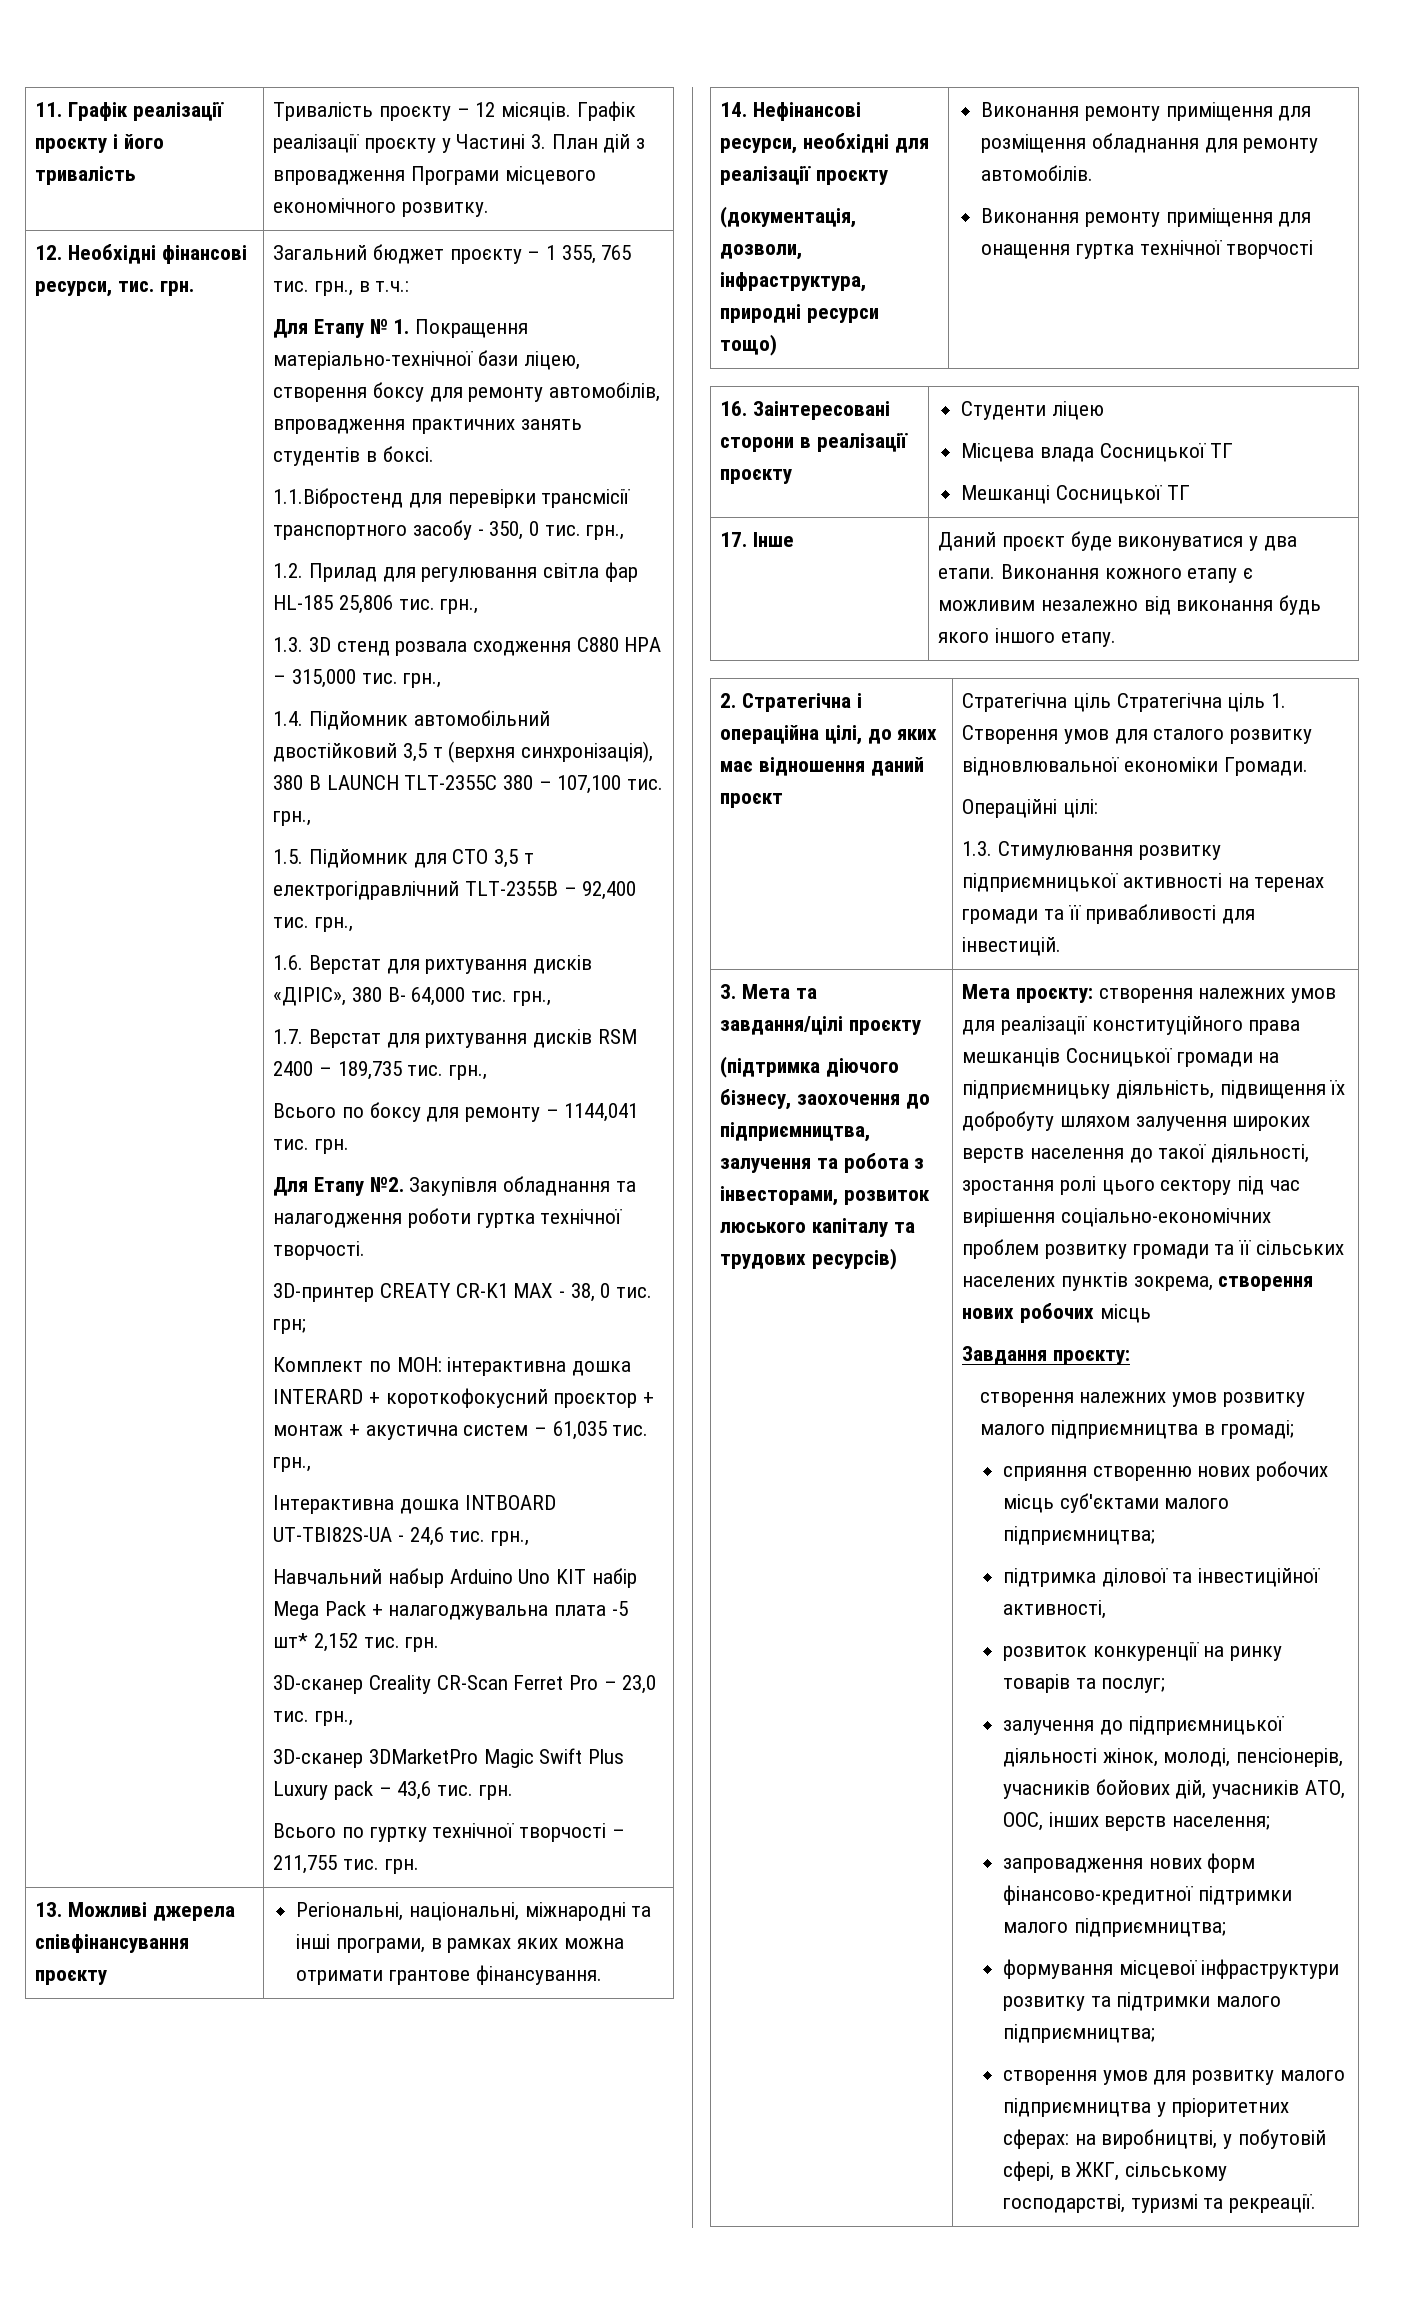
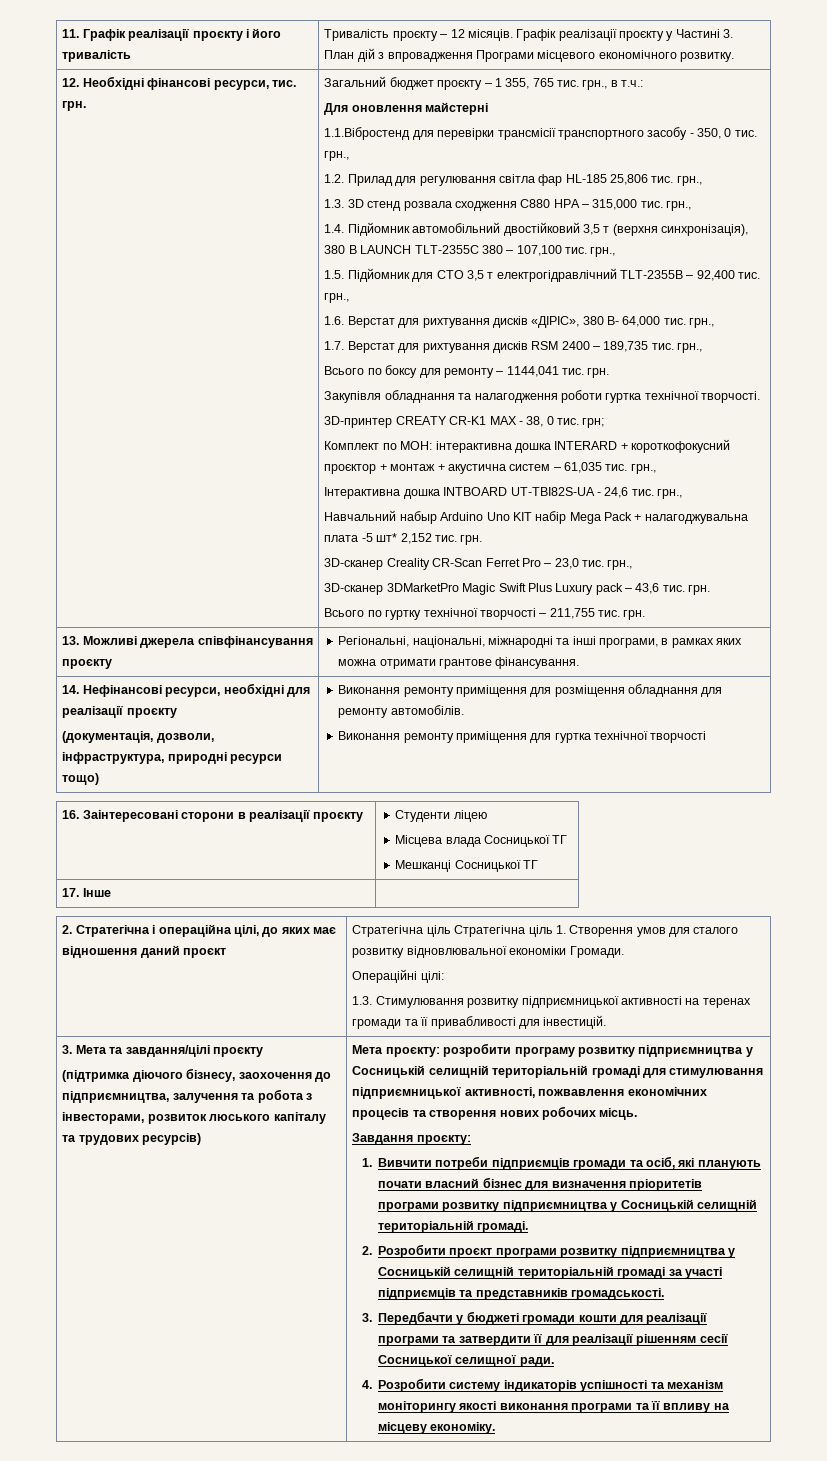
[313,318,528,338] [273,350,580,370] [273,382,660,402] [273,419,582,434] [273,446,434,466] Етапу № 1. Покращення матеріально-технічної бази ліцею, створення боксу для ремонту автомобілів, впровадження практичних занять студентів в боксі. -> [351,102,489,115] оновлення майстерні
[273,1176,404,1196] Для Етапу №2. -> (610, 373) none
[981,244,1071,259] онащення -> (552, 738) none
[938,531,1297,551] [938,564,1253,583] [938,595,1321,615] [938,628,1116,647] Даний проєкт буде виконуватися у два етапи. Виконання кожного етапу є можливим незалежно від виконання будь якого іншого етапу. -> (111, 892) none
[1098,988,1336,1003] [962,1016,1301,1035] [962,1048,1280,1067] [962,1080,1346,1099] [962,1111,1311,1131] [962,1144,1309,1163] [962,1176,1300,1195] [962,1208,1271,1227] [962,1239,1344,1259] [962,1272,1213,1291] створення належних умов для реалізації конституційного права мешканців Сосницької громади на підприємницьку діяльність, підвищення їх добробуту шляхом залучення широких верств населення до такої діяльності, зростання ролі цього сектору під час вирішення соціально-економічних проблем розвитку громади та її сільських населених пунктів зокрема, -> [443,1043,753,1057] [352,1065,764,1078] [352,1086,707,1099] [352,1108,427,1120] розробити програму розвитку підприємництва у Сосницькій селищній територіальній громаді для стимулювання підприємницької активності, пожвавлення економічних процесів та
[1099,1304,1151,1323] місць -> [599,1108,638,1120] місць.
[979,1392,1305,1407] [979,1420,1294,1439] [1002,1461,1328,1481] [1002,1493,1230,1513] [1002,1526,1155,1545] [1002,1568,1320,1587] [1002,1600,1106,1619] [1002,1642,1282,1661] [1002,1674,1166,1693] [1002,1716,1285,1735] [1002,1748,1343,1767] [1002,1779,1345,1799] [1002,1812,1270,1831] [1002,1853,1256,1873] [1002,1885,1292,1905] [1002,1918,1226,1937] [1002,1959,1340,1979] [1002,1992,1281,2011] [1002,2024,1155,2043] [1002,2070,1345,2085] [1002,2098,1290,2117] [1002,2129,1326,2149] [1002,2161,1227,2181] [1002,2194,1316,2213] створення належних умов розвитку малого підприємництва в громаді; // сприяння створенню нових робочих місць суб'єктами малого підприємництва; // підтримка ділової та інвестиційної активності, // розвиток конкуренції на ринку товарів та послуг; // залучення до підприємницької діяльності жінок, молоді, пенсіонерів, учасників бойових дій, учасників АТО, ООС, інших верств населення; // запровадження нових форм фінансово-кредитної підтримки малого підприємництва; // формування місцевої інфраструктури розвитку та підтримки малого підприємництва; // створення умов для розвитку малого підприємництва у пріоритетних сферах: на виробництві, у побутовій сфері, в ЖКГ, сільському господарстві, туризмі та рекреації. -> [361,1156,761,1170] [378,1177,702,1191] [378,1199,757,1212] [378,1220,529,1233] [361,1244,735,1258] [378,1266,722,1279] [378,1288,665,1300] [361,1311,708,1325] [378,1333,728,1346] [378,1354,554,1367] [361,1378,723,1392] [378,1400,730,1413] [378,1422,496,1434] 1. Вивчити потреби підприємців громади та осіб, які планують почати власний бізнес для визначення пріоритетів програми розвитку підприємництва у Сосницькій селищній територіальній громаді. // 2. Розробити проєкт програми розвитку підприємництва у Сосницькій селищній територіальній громаді за участі підприємців та представників громадськості. // 3. Передбачти у бюджеті громади кошти для реалізації програми та затвердити її для реалізації рішенням сесії Сосницької селищної ради. // 4. Розробити систему індикаторів успішності та механізм моніторингу якості виконання програми та її впливу на місцеву економіку.

